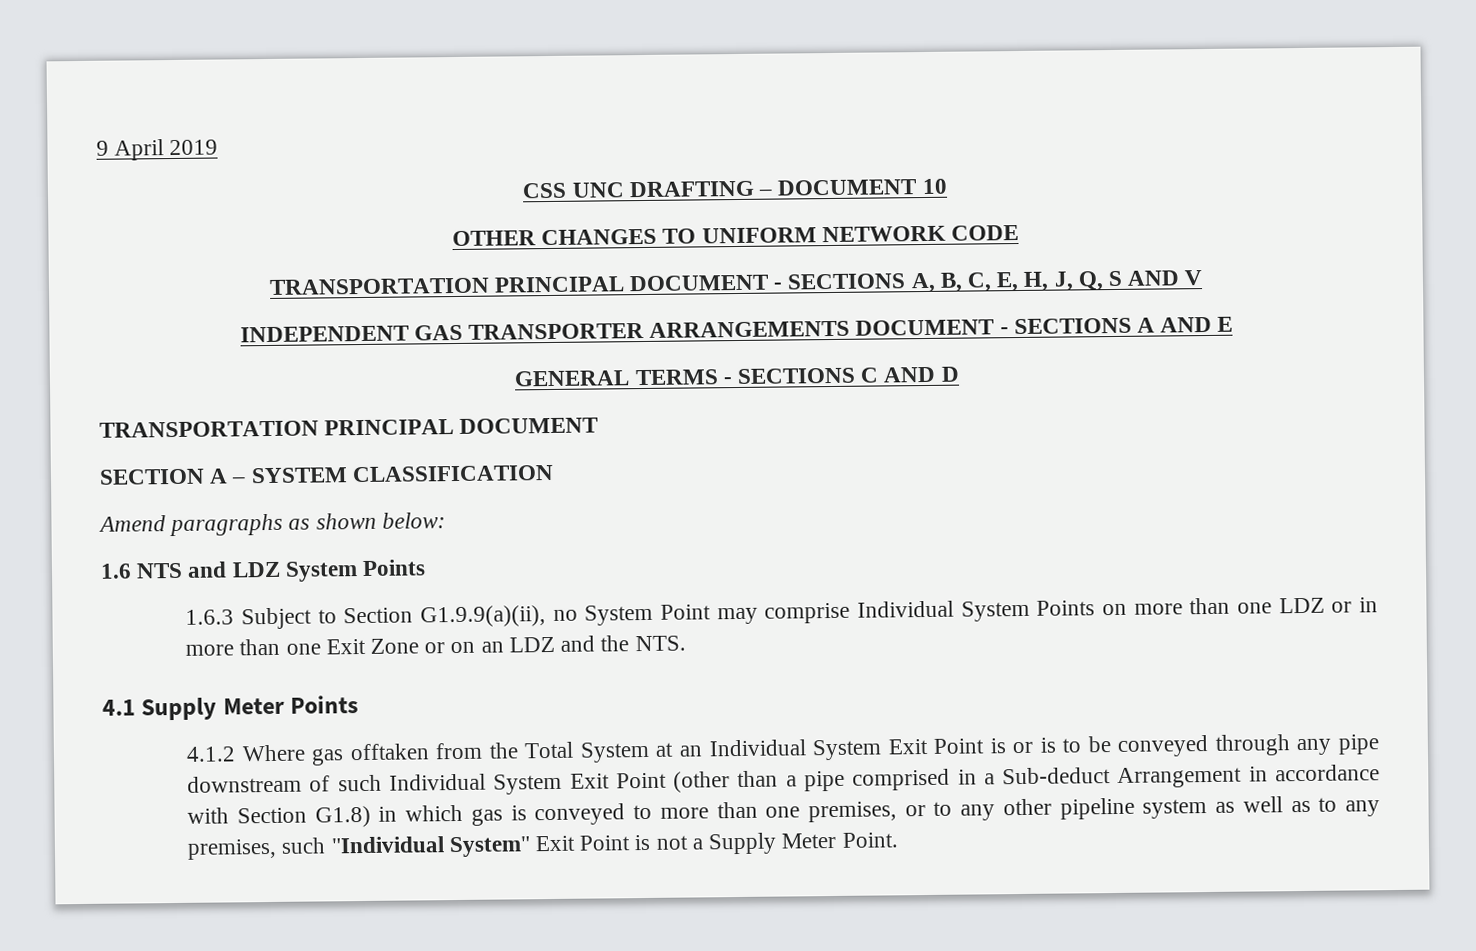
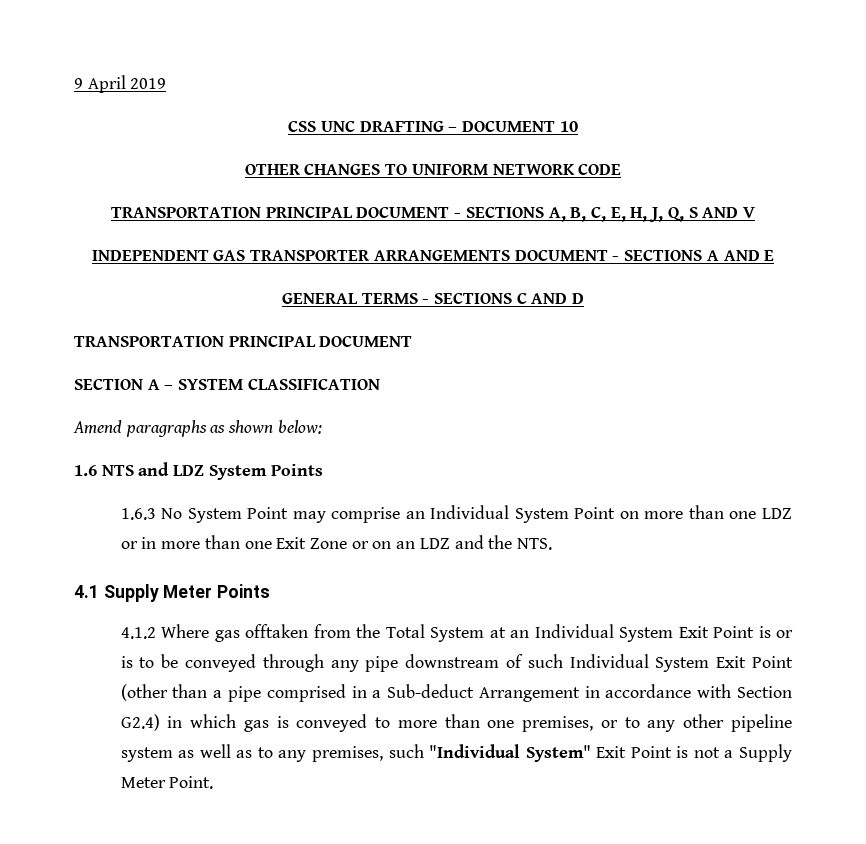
[240,605,578,630] Subject to Section G1.9.9(a)(ii), no -> [161,508,183,519] No
[856,600,1096,622] Individual System Points -> [405,505,616,523] an Individual System Point
[314,805,371,828] G1.8) -> [120,714,160,731] G2.4)

